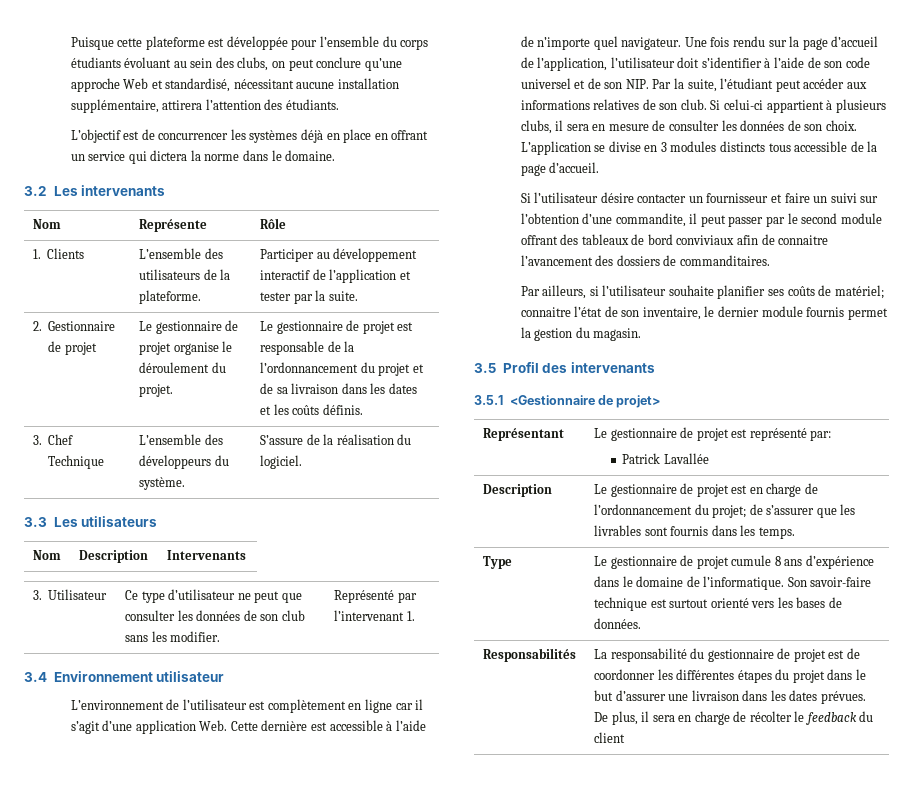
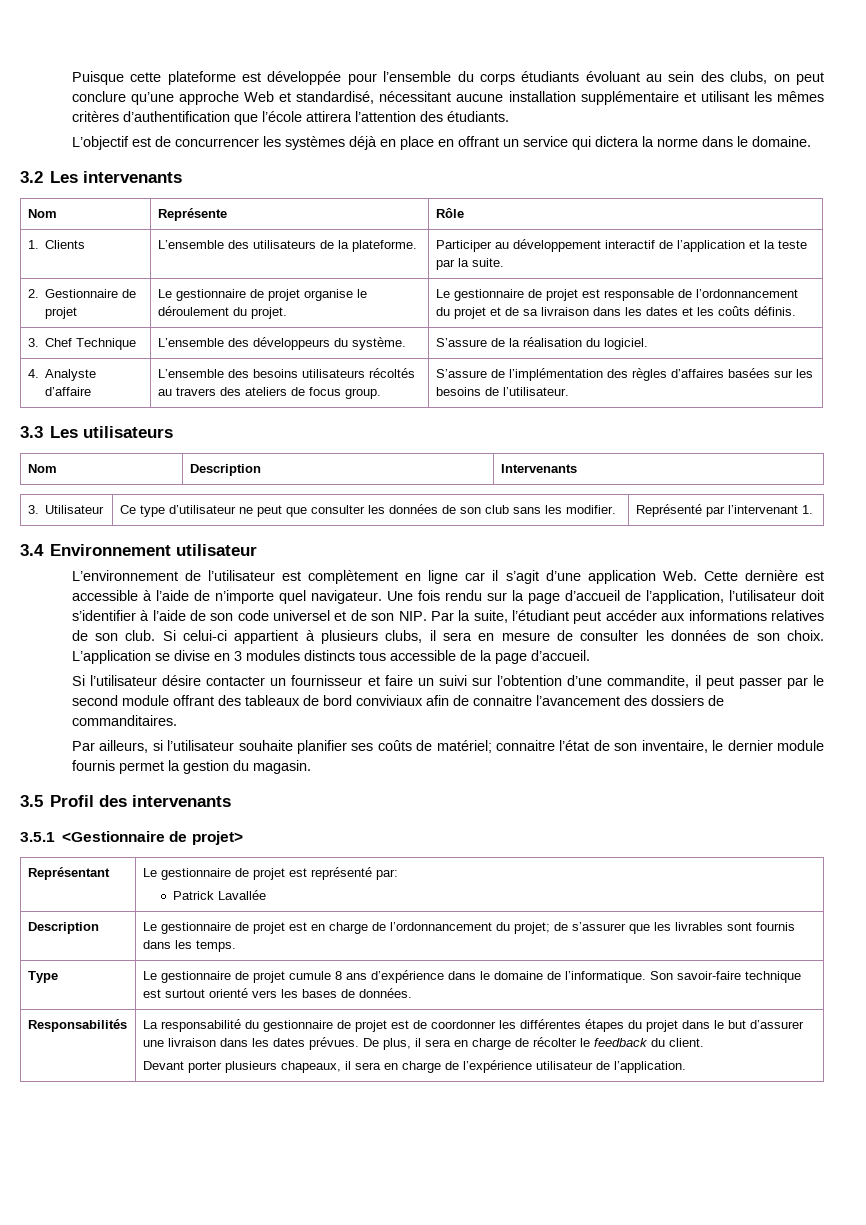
[70,99,159,113] supplémentaire, -> [580,91,824,105] [71,111,302,125] supplémentaire et utilisant les mêmes critères d’authentification que l’école
[259,292,291,301] tester -> [763,240,807,249] la teste
[344,341,355,352] la -> (692, 293) none
(302, 462) none -> [27,369,97,381] [45,387,92,396] [157,368,415,378] [157,387,381,399] [435,368,813,381] [435,387,569,396] // 4. Analyste d’affaire | L’ensemble des besoins utilisateurs récoltés au travers des ateliers de focus group. | S’assure de l’implémentation des règles d’affaires basées sur les besoins de l’utilisateur.
[593,732,625,743] client -> [668,1038,704,1047] [142,1060,686,1073] client. // Devant porter plusieurs chapeaux, il sera en charge de l’expérience utilisateur de l’application.

